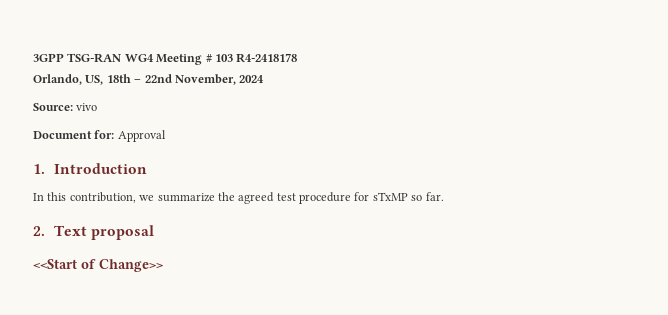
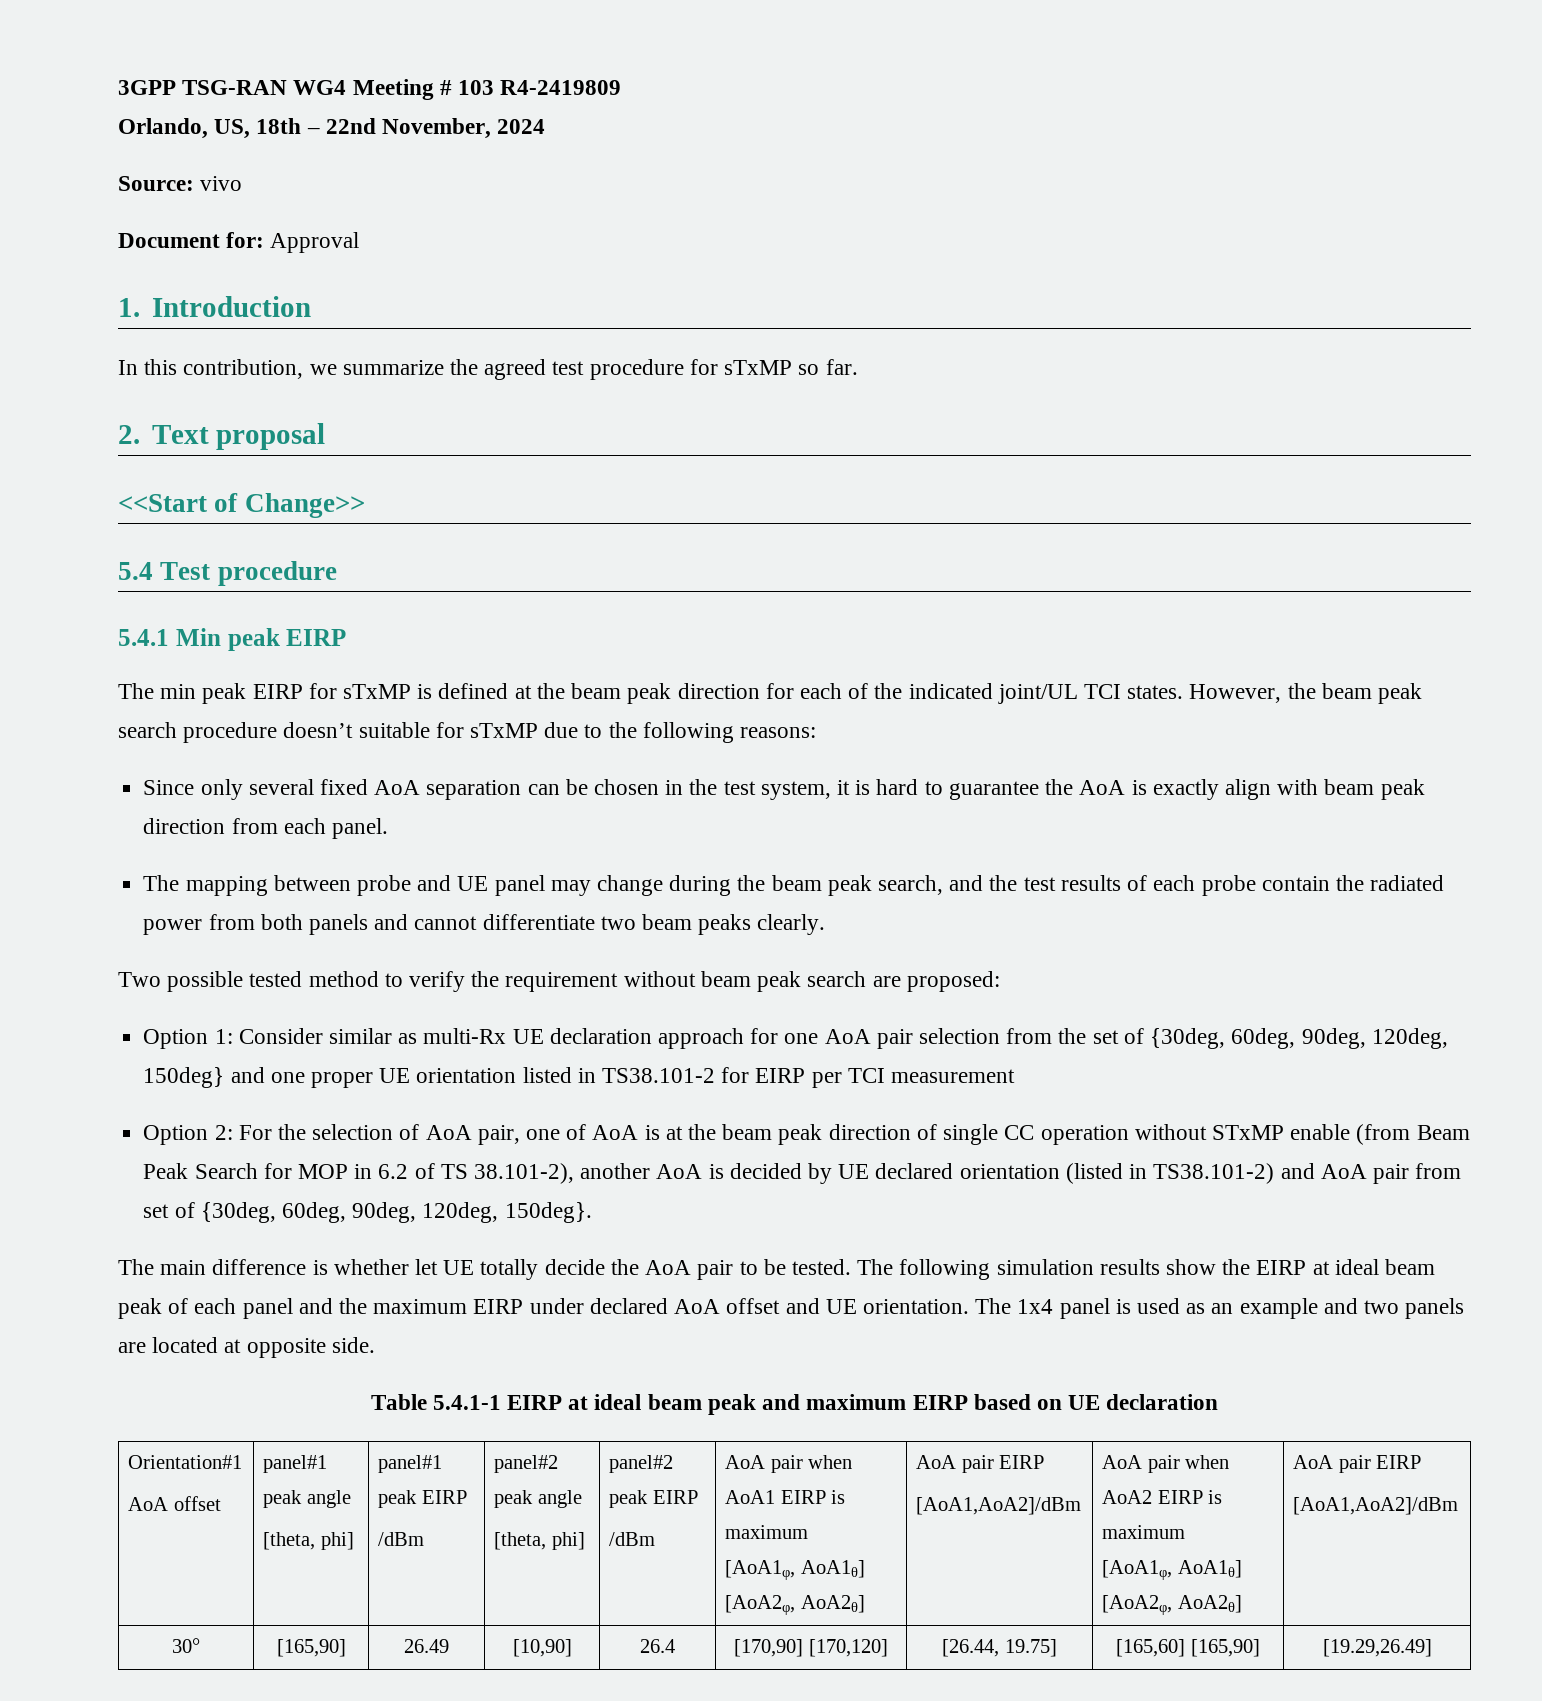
[236,53,298,63] R4-2418178 -> [500,80,622,95] R4-2419809
(163, 265) none -> [118,561,337,586] [118,628,347,651] [118,683,1423,704] [118,722,817,743] [143,779,1425,800] [143,818,388,839] [143,875,1445,896] [143,914,826,935] [118,971,1000,992] [143,1028,1448,1049] [143,1067,1016,1088] [143,1124,1470,1145] [143,1163,1462,1184] [143,1202,592,1223] [118,1259,1436,1280] [118,1298,1465,1319] [118,1337,375,1358] [370,1394,1219,1415] [128,1455,243,1469] [128,1496,221,1511] [263,1455,328,1473] [263,1490,351,1508] [263,1532,354,1550] [378,1455,443,1473] [378,1490,467,1508] [378,1532,425,1546] [494,1455,559,1473] [494,1490,582,1508] [494,1532,585,1550] [609,1455,674,1473] [609,1490,698,1508] [609,1532,656,1546] [725,1455,853,1473] [725,1490,846,1504] [725,1525,809,1539] [725,1560,865,1580] [725,1595,865,1615] [916,1455,1045,1473] [916,1497,1082,1515] [1102,1455,1230,1473] [1102,1490,1223,1504] [1102,1525,1186,1539] [1102,1560,1242,1580] [1102,1595,1242,1615] [1293,1455,1422,1473] [1293,1497,1459,1515] [172,1638,200,1653] [276,1639,346,1657] [404,1639,449,1653] [512,1639,572,1657] [640,1639,675,1653] [734,1639,888,1657] [942,1639,1057,1657] [1116,1639,1260,1657] [1322,1639,1432,1657] // 5.4 Test procedure // 5.4.1 Min peak EIRP // The min peak EIRP for sTxMP is defined at the beam peak direction for each of the indicated joint/UL TCI states. However, the beam peak search procedure doesn’t suitable for sTxMP due to the following reasons: // Since only several fixed AoA separation can be chosen in the test system, it is hard to guarantee the AoA is exactly align with beam peak direction from each panel. // The mapping between probe and UE panel may change during the beam peak search, and the test results of each probe contain the radiated power from both panels and cannot differentiate two beam peaks clearly. // Two possible tested method to verify the requirement without beam peak search are proposed: // Option 1: Consider similar as multi-Rx UE declaration approach for one AoA pair selection from the set of {30deg, 60deg, 90deg, 120deg, 150deg} and one proper UE orientation listed in TS38.101-2 for EIRP per TCI measurement // Option 2: For the selection of AoA pair, one of AoA is at the beam peak direction of single CC operation without STxMP enable (from Beam Peak Search for MOP in 6.2 of TS 38.101-2), another AoA is decided by UE declared orientation (listed in TS38.101-2) and AoA pair from set of {30deg, 60deg, 90deg, 120deg, 150deg}. // The main difference is whether let UE totally decide the AoA pair to be tested. The following simulation results show the EIRP at ideal beam peak of each panel and the maximum EIRP under declared AoA offset and UE orientation. The 1x4 panel is used as an example and two panels are located at opposite side. // Table 5.4.1-1 EIRP at ideal beam peak and maximum EIRP based on UE declaration // Orientation#1 // AoA offset | panel#1 peak angle // [theta, phi] | panel#1 peak EIRP // /dBm | panel#2 peak angle // [theta, phi] | panel#2 peak EIRP // /dBm | AoA pair when AoA1 EIRP is maximum // [AoA1φ, AoA1θ] [AoA2φ, AoA2θ] | AoA pair EIRP // [AoA1,AoA2]/dBm | AoA pair when AoA2 EIRP is maximum // [AoA1φ, AoA1θ] [AoA2φ, AoA2θ] | AoA pair EIRP // [AoA1,AoA2]/dBm // 30° | [165,90] | 26.49 | [10,90] | 26.4 | [170,90] [170,120] | [26.44, 19.75] | [165,60] [165,90] | [19.29,26.49]

